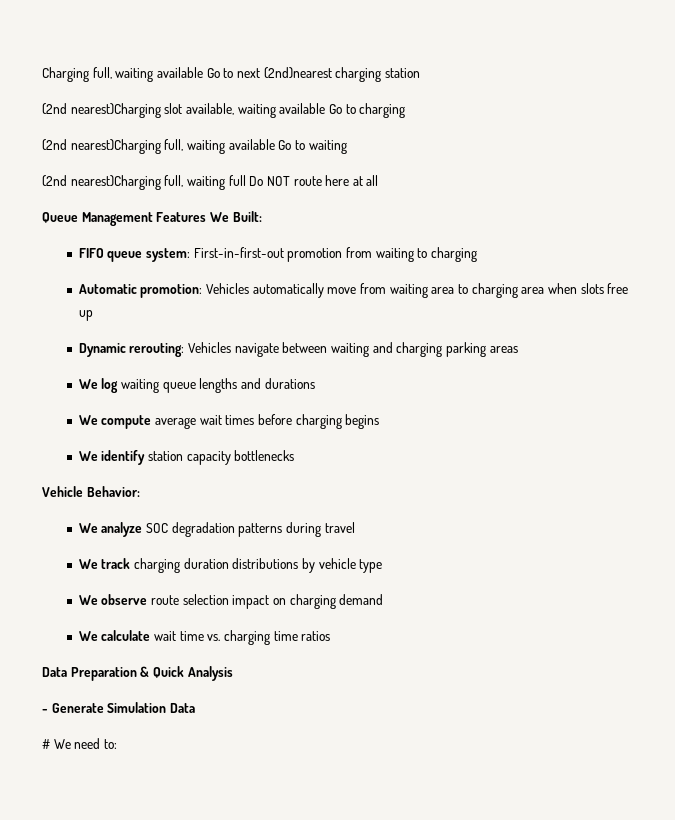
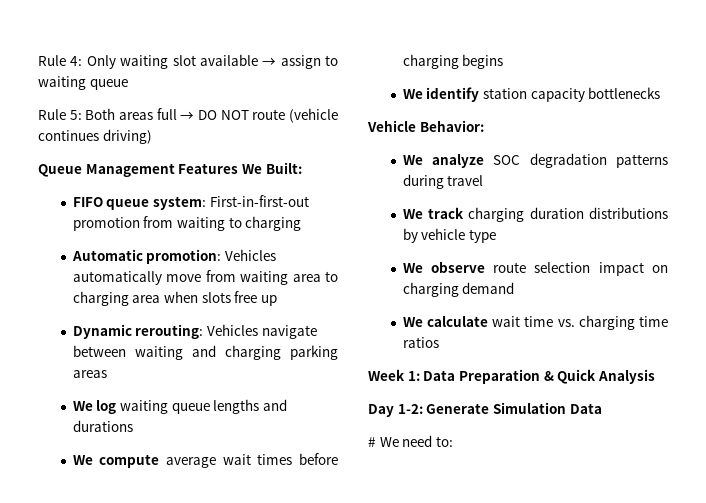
[42,67,420,82] [42,103,406,118] [42,139,347,154] [42,175,379,190] Charging full, waiting available Go to next (2nd)nearest charging station // (2nd nearest)Charging slot available, waiting available Go to charging // (2nd nearest)Charging full, waiting available Go to waiting // (2nd nearest)Charging full, waiting full Do NOT route here at all -> [38,54,338,69] [38,76,128,90] [38,108,338,123] [38,129,152,144] Rule 4: Only waiting slot available → assign to waiting queue // Rule 5: Both areas full → DO NOT route (vehicle continues driving)
(331, 636) none -> [368,369,420,381] Week 1:
[42,709,48,713] - -> [368,404,423,417] Day 1-2:

